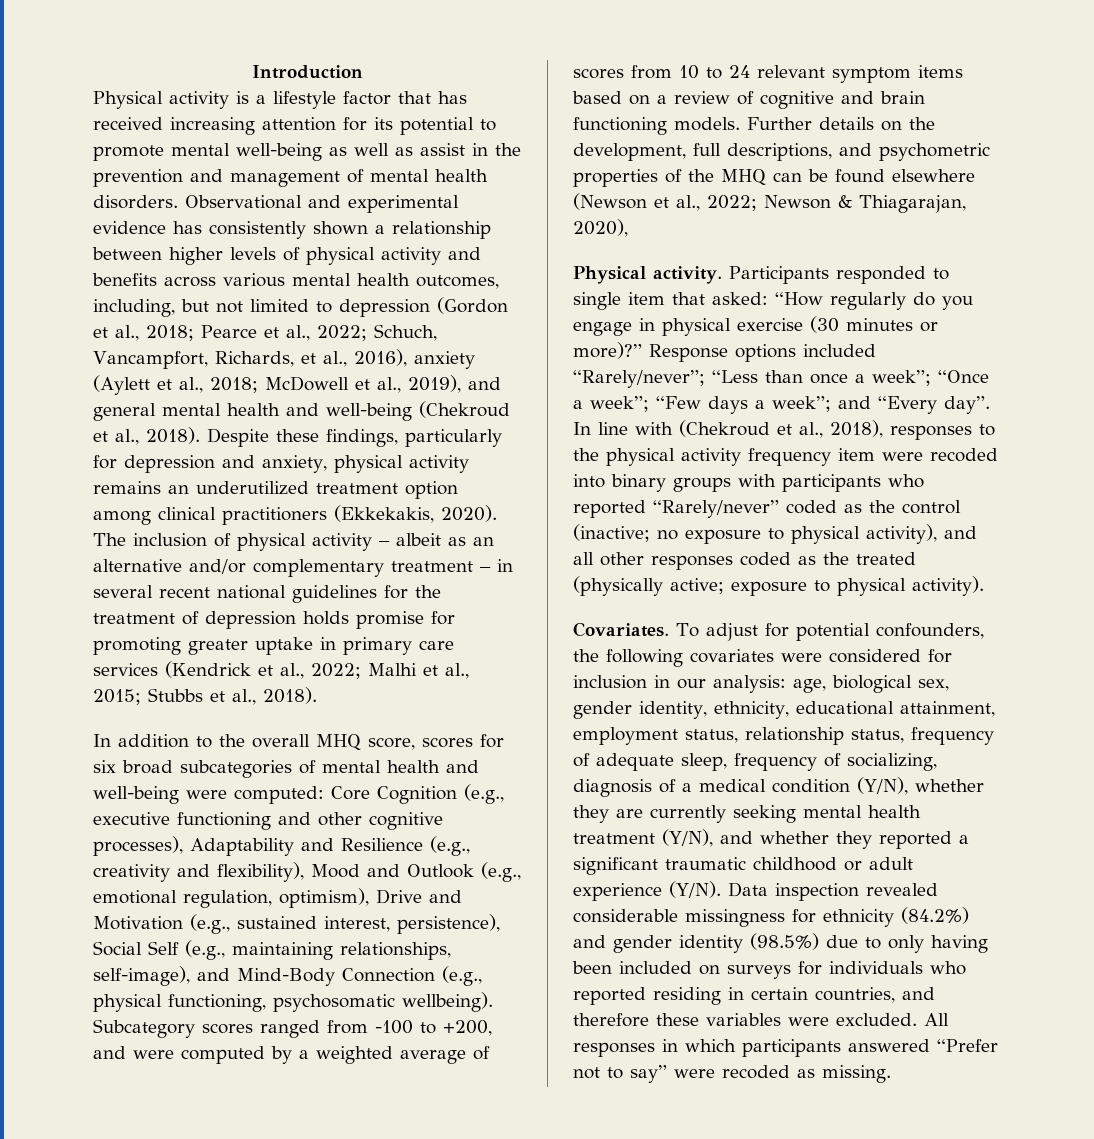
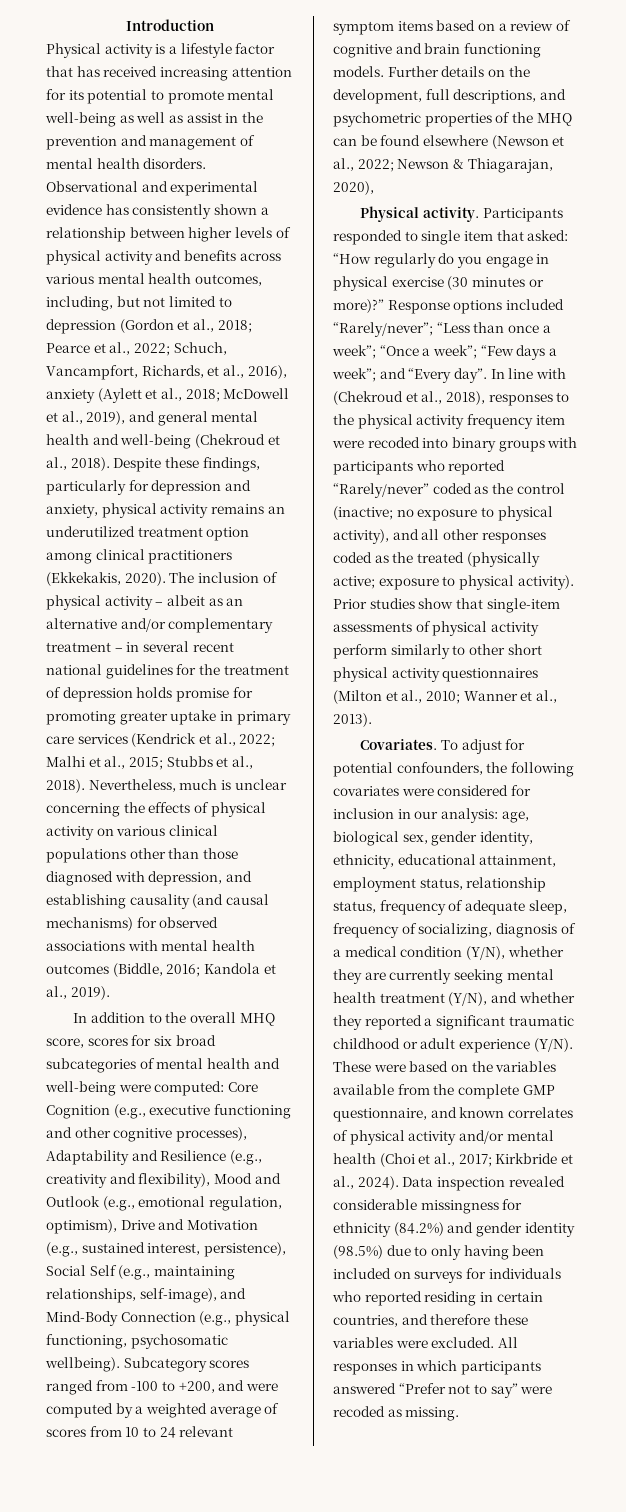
(317, 695) none -> [88,779,287,792] [46,802,266,817] [46,825,218,840] [46,848,238,863] [46,871,252,886] [46,894,269,909] [46,917,219,931] [46,940,255,951] [46,963,276,977] [46,986,110,1000] Nevertheless, much is unclear concerning the effects of physical activity on various clinical populations other than those diagnosed with depression, and establishing causality (and causal mechanisms) for observed associations with mental health outcomes (Biddle, 2016; Kandola et al., 2019).
(984, 586) none -> [333,598,560,613] [333,621,539,636] [333,644,542,659] [333,667,539,682] [333,690,557,704] [333,713,372,727] Prior studies show that single-item assessments of physical activity perform similarly to other short physical activity questionnaires (Milton et al., 2010; Wanner et al., 2013).
(721, 889) none -> [333,1061,557,1072] [333,1084,555,1099] [333,1107,573,1122] [333,1130,554,1145] [333,1153,573,1167] [333,1176,399,1190] These were based on the variables available from the complete GMP questionnaire, and known correlates of physical activity and/or mental health (Choi et al., 2017; Kirkbride et al., 2024).

